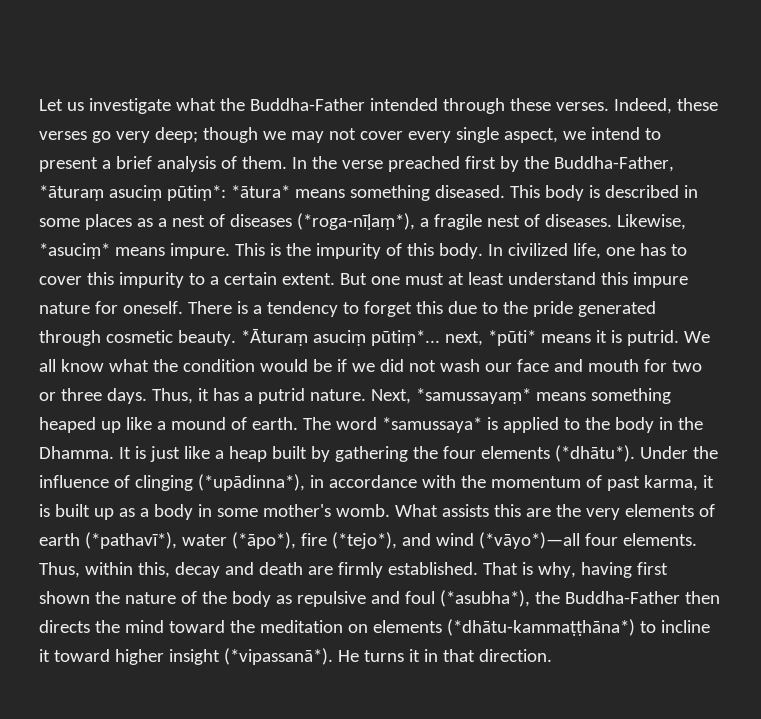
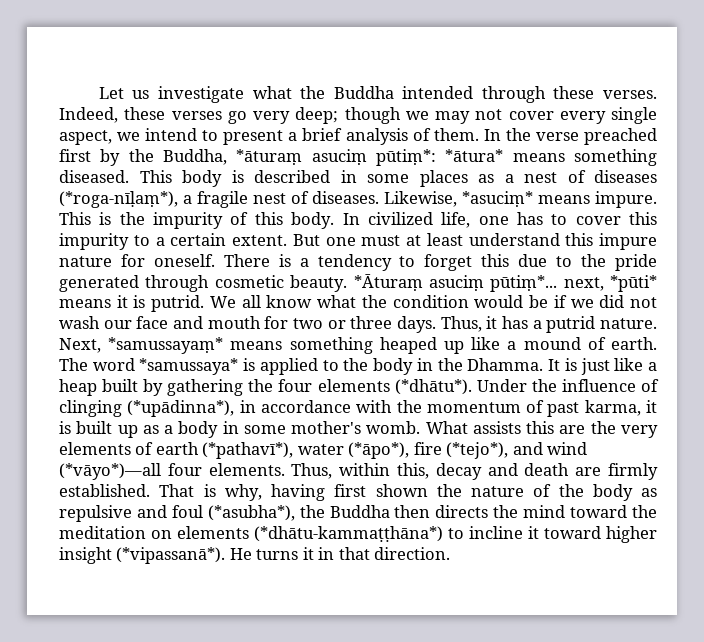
[249,98,365,111] Buddha-Father -> [333,86,394,99] Buddha
[553,156,674,172] Buddha-Father, -> [163,149,227,165] Buddha,
[564,591,680,604] Buddha-Father -> [329,505,390,518] Buddha

